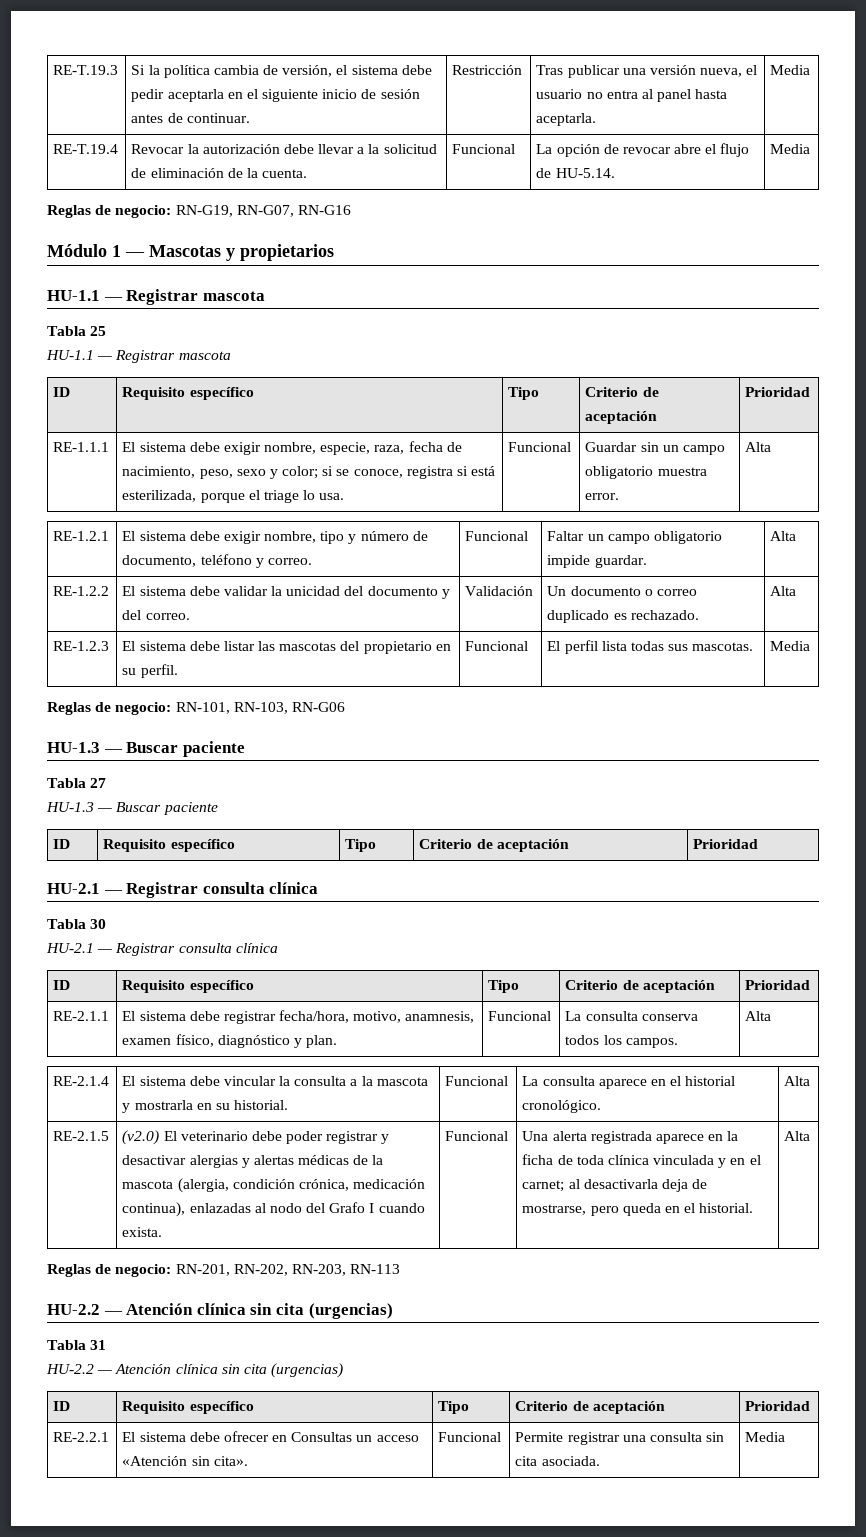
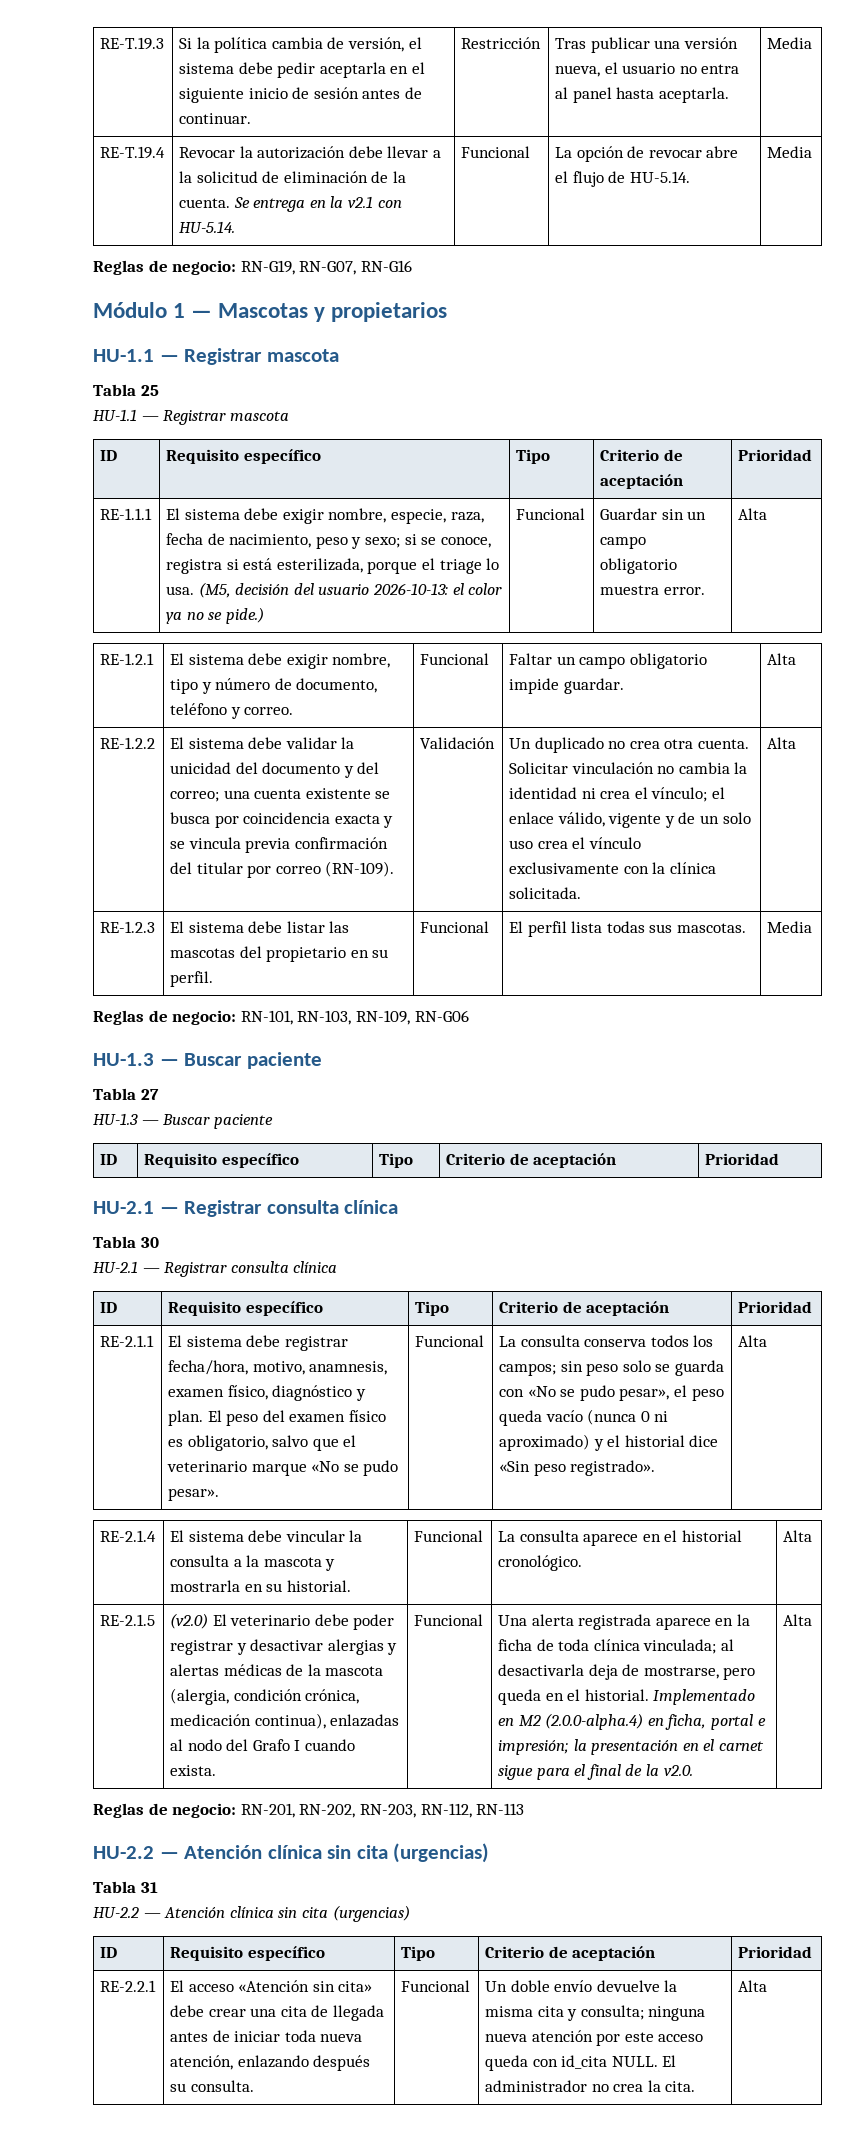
(308, 173) none -> [233,196,402,212] [179,221,236,233] Se entrega en la v2.1 con HU-5.14.
[199,466,319,479] peso, sexo y color; -> [315,536,400,549] peso y sexo;
(345, 496) none -> [198,582,503,598] [166,607,264,624] (M5, decisión del usuario 2026-10-13: el color ya no se pide.)
[145,613,190,620] [465,586,534,596] [547,586,697,596] [547,610,699,623] correo. | Validación | Un documento o correo duplicado es rechazado. -> [170,788,391,802] [170,812,394,828] [170,837,388,853] [170,861,395,878] [420,737,496,749] [509,737,749,753] [509,762,748,774] [509,787,725,802] [509,812,751,828] [509,837,641,849] [509,862,716,874] [509,887,582,899] correo; una cuenta existente se busca por coincidencia exacta y se vincula previa confirmación del titular por correo (RN-109). | Validación | Un duplicado no crea otra cuenta. Solicitar vinculación no cambia la identidad ni crea el vínculo; el enlace válido, vigente y de un solo uso crea el vínculo exclusivamente con la clínica solicitada.
(288, 708) none -> [355,1010,410,1025] RN-109,
(338, 1041) none -> [207,1410,386,1426] [168,1435,357,1451] [167,1460,399,1476] [168,1488,220,1501] El peso del examen físico es obligatorio, salvo que el veterinario marque «No se pudo pesar».
[625,1038,678,1048] campos. -> [499,1360,724,1376] [499,1385,724,1401] [499,1409,669,1426] [499,1434,719,1451] [499,1460,656,1476] campos; sin peso solo se guarda con «No se pudo pesar», el peso queda vacío (nunca 0 ni aproximado) y el historial dice «Sin peso registrado».
[653,1155,761,1168] [522,1180,565,1192] vinculada y en el carnet; -> [643,1639,717,1654] vinculada;
(754, 1208) none -> [653,1689,756,1705] [498,1713,766,1730] [498,1739,764,1755] [498,1764,693,1780] Implementado en M2 (2.0.0-alpha.4) en ficha, portal e impresión; la presentación en el carnet sigue para el final de la v2.0.
(346, 1270) none -> [420,1803,472,1818] RN-112,
[139,1431,419,1442] [122,1456,248,1466] [438,1432,502,1442] [515,1432,725,1445] [515,1456,600,1466] [745,1432,786,1442] sistema debe ofrecer en Consultas un acceso «Atención sin cita». | Funcional | Permite registrar una consulta sin cita asociada. | Media -> [188,1980,373,1992] [170,2005,384,2021] [170,2030,363,2042] [170,2055,371,2071] [170,2080,254,2092] [401,1980,471,1992] [485,1980,678,1992] [485,2005,706,2021] [485,2030,704,2046] [485,2055,677,2071] [485,2080,696,2092] [738,1980,768,1992] acceso «Atención sin cita» debe crear una cita de llegada antes de iniciar toda nueva atención, enlazando después su consulta. | Funcional | Un doble envío devuelve la misma cita y consulta; ninguna nueva atención por este acceso queda con id_cita NULL. El administrador no crea la cita. | Alta

